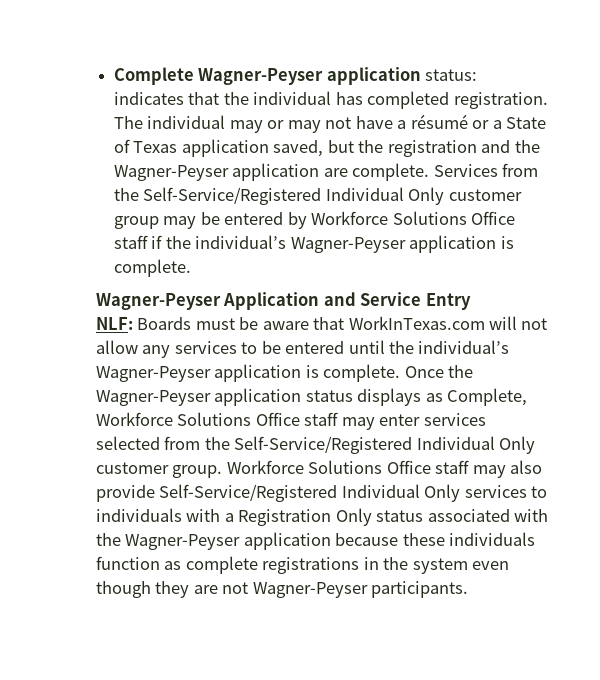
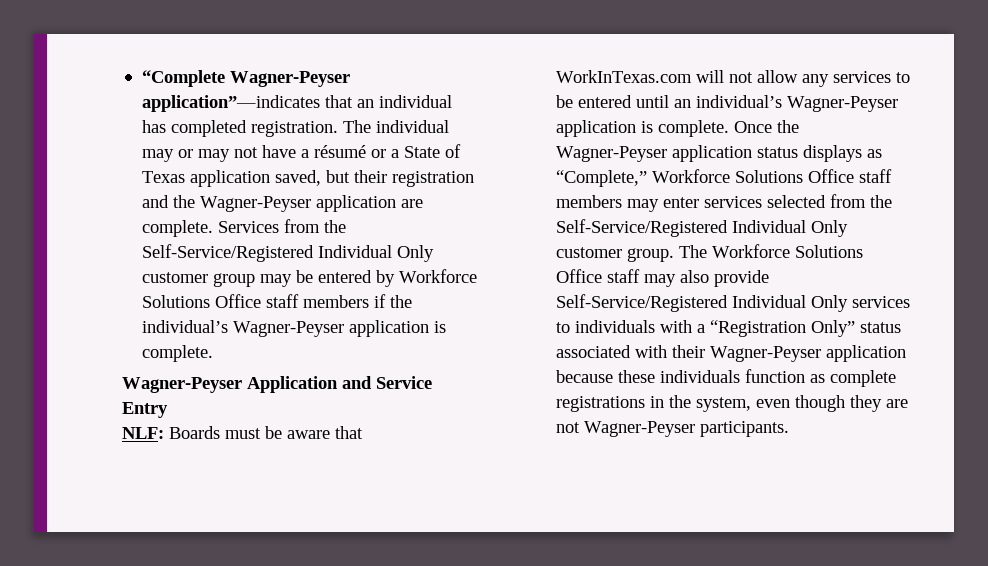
[113,67,478,85] [113,92,249,105] Complete Wagner-Peyser application status: indicates that the -> [141,70,350,87] [141,95,374,112] “Complete Wagner-Peyser application”—indicates that an
[358,140,384,153] the -> [353,170,387,183] their
(148, 242) none -> [302,295,369,308] members
[389,341,415,354] the -> [673,99,691,108] an
[447,388,528,406] [95,412,339,426] Complete, Workforce Solutions Office staff -> [555,169,892,187] [555,195,622,208] “Complete,” Workforce Solutions Office staff members
(223, 471) none -> [678,245,707,258] The
[238,508,372,526] Registration Only -> [709,320,855,337] “Registration Only”
[95,533,121,546] the -> [671,345,705,358] their
[412,558,468,574] system -> [695,397,751,412] system,

